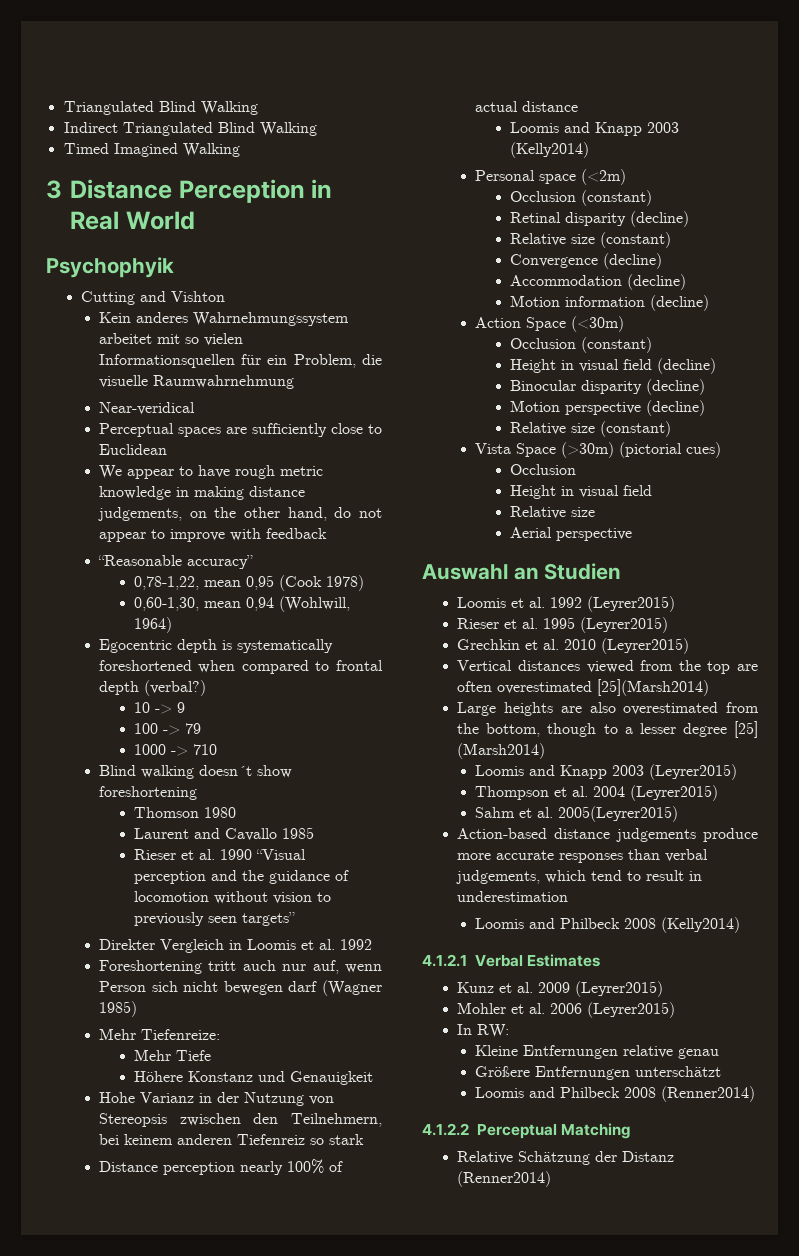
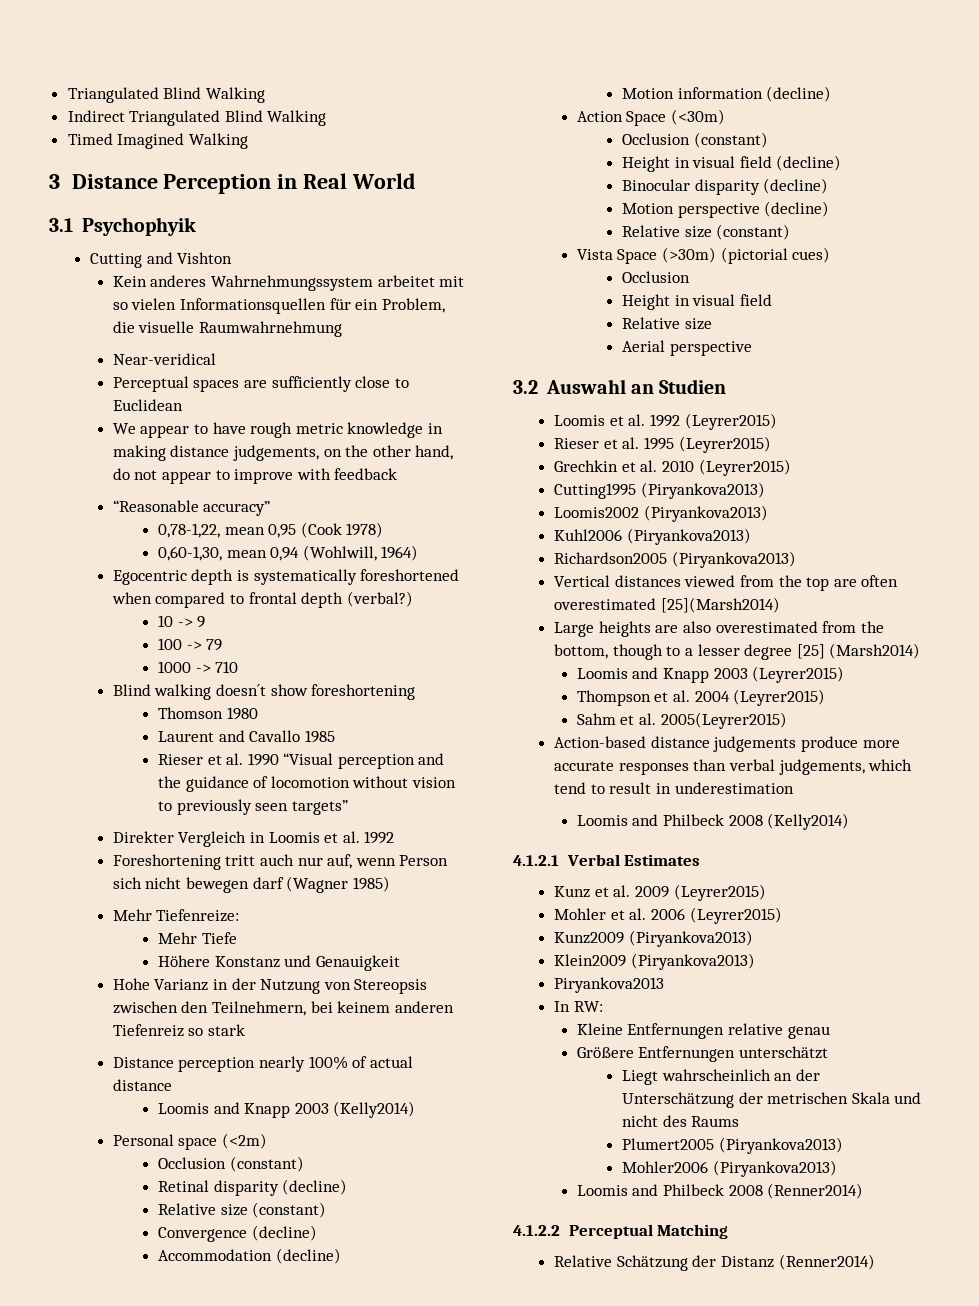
(195, 220) none -> [49,218,73,232] 3.1
(633, 534) none -> [513,380,538,394] 3.2
(690, 646) none -> [554,482,765,499] [554,505,768,522] [554,528,751,545] [554,551,796,568] // Cutting1995 (Piryankova2013) // Loomis2002 (Piryankova2013) // Kuhl2006 (Piryankova2013) // Richardson2005 (Piryankova2013)
(676, 1010) none -> [554,930,753,947] [554,953,755,970] [554,977,665,993] // Kunz2009 (Piryankova2013) // Klein2009 (Piryankova2013) // Piryankova2013
(721, 1071) none -> [621,1069,820,1085] [621,1092,922,1108] [621,1115,740,1127] [621,1137,843,1154] [621,1160,837,1177] // Liegt wahrscheinlich an der Unterschätzung der metrischen Skala und nicht des Raums // Plumert2005 (Piryankova2013) // Mohler2006 (Piryankova2013)

